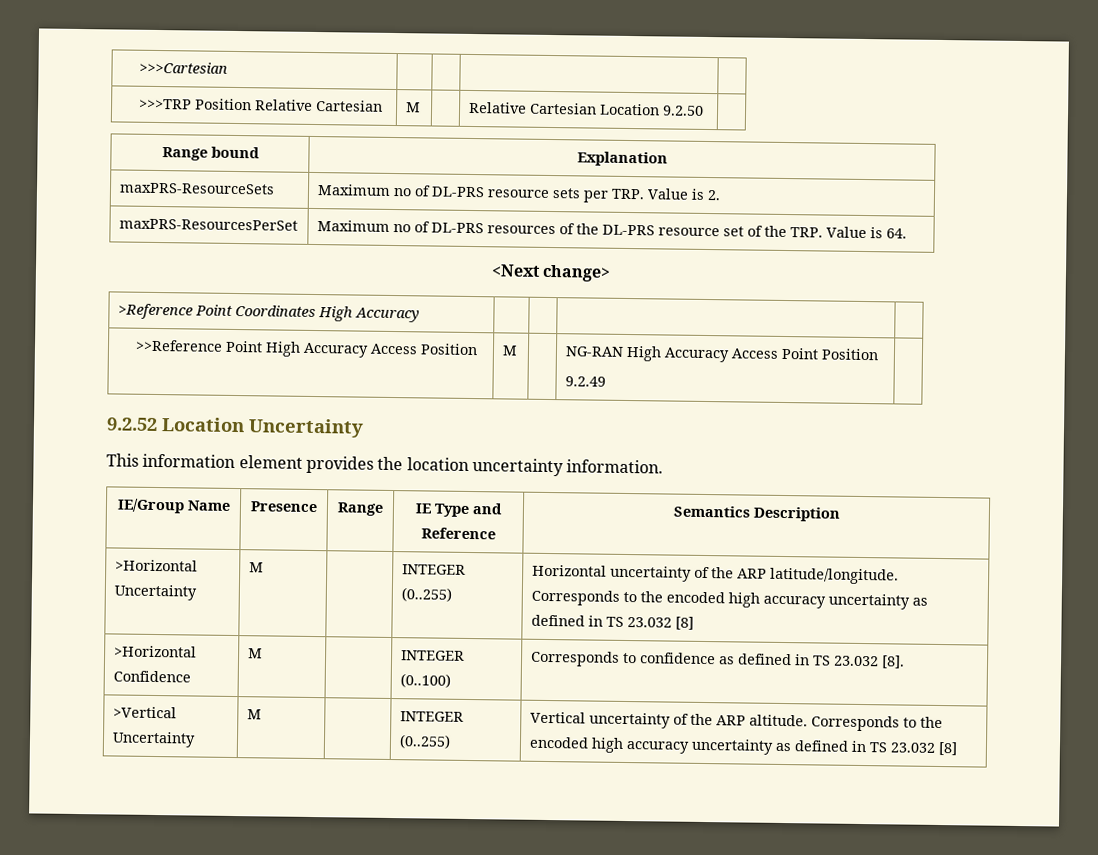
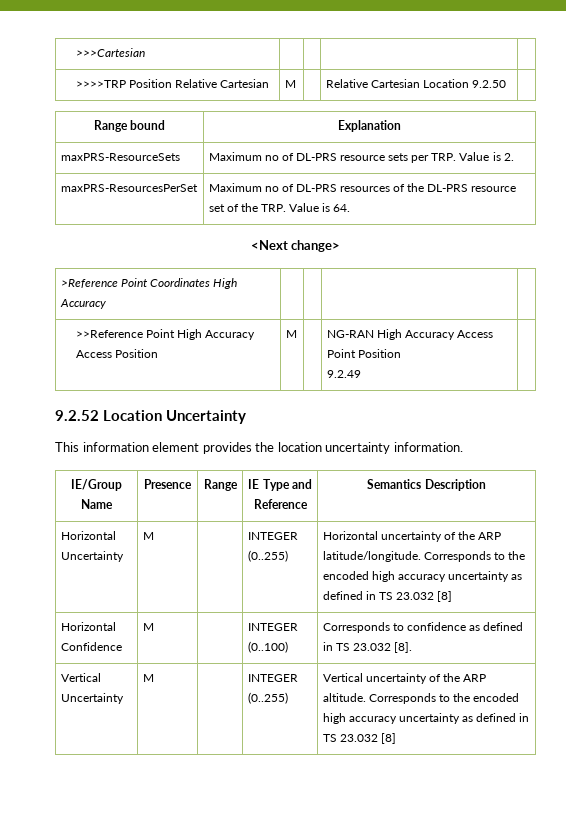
[139,98,193,110] >>>TRP -> [75,80,126,88] >>>>TRP
[114,559,198,572] >Horizontal -> [60,531,116,540] Horizontal
[113,645,197,658] >Horizontal -> [60,622,116,631] Horizontal
[112,706,177,719] >Vertical -> [60,673,101,682] Vertical

